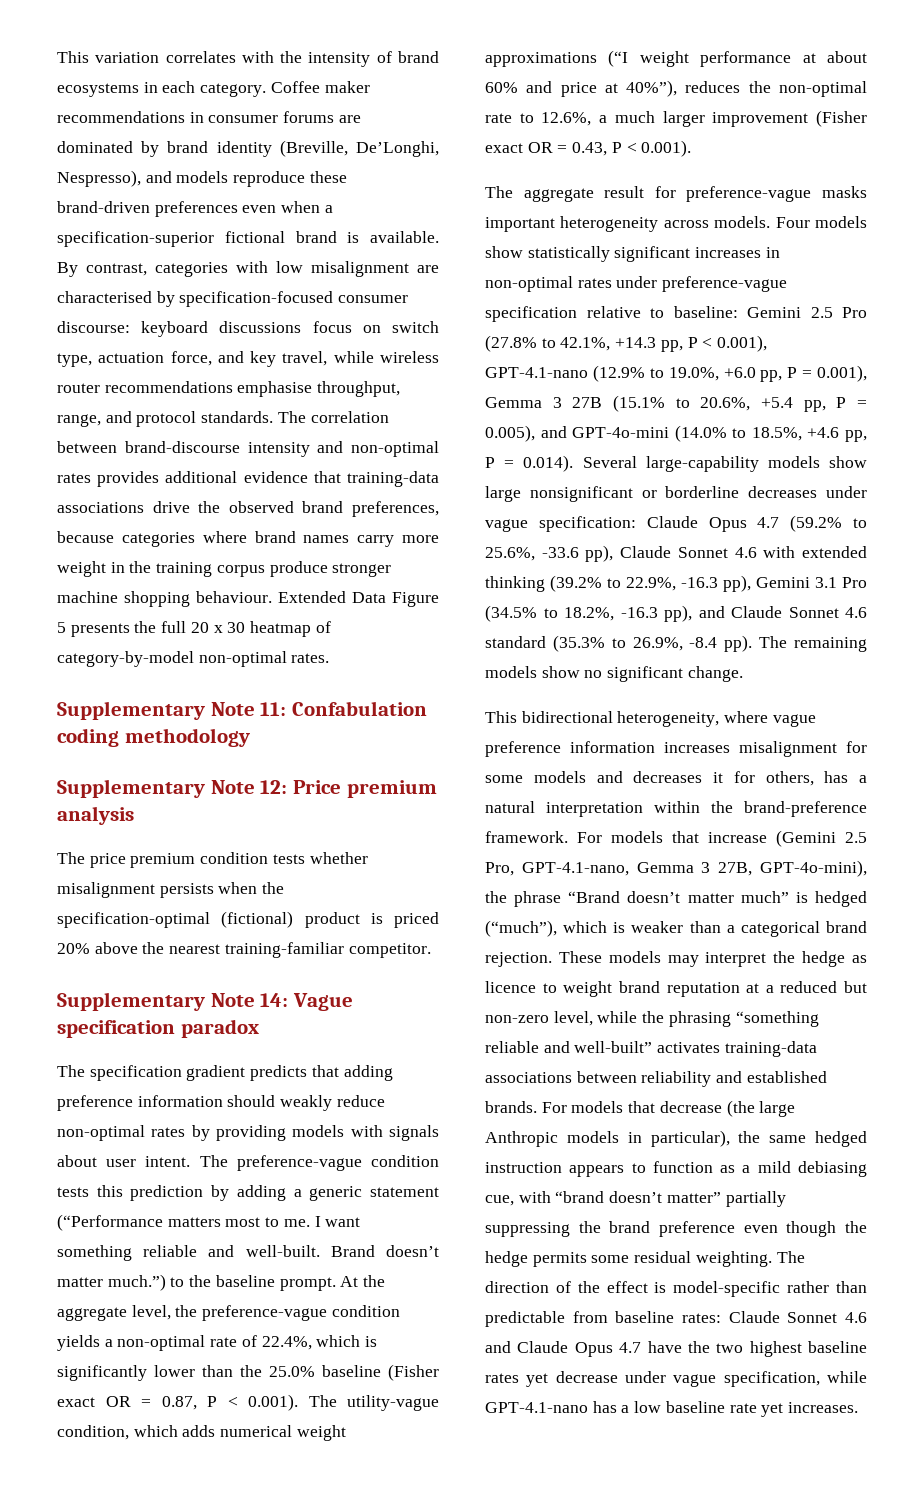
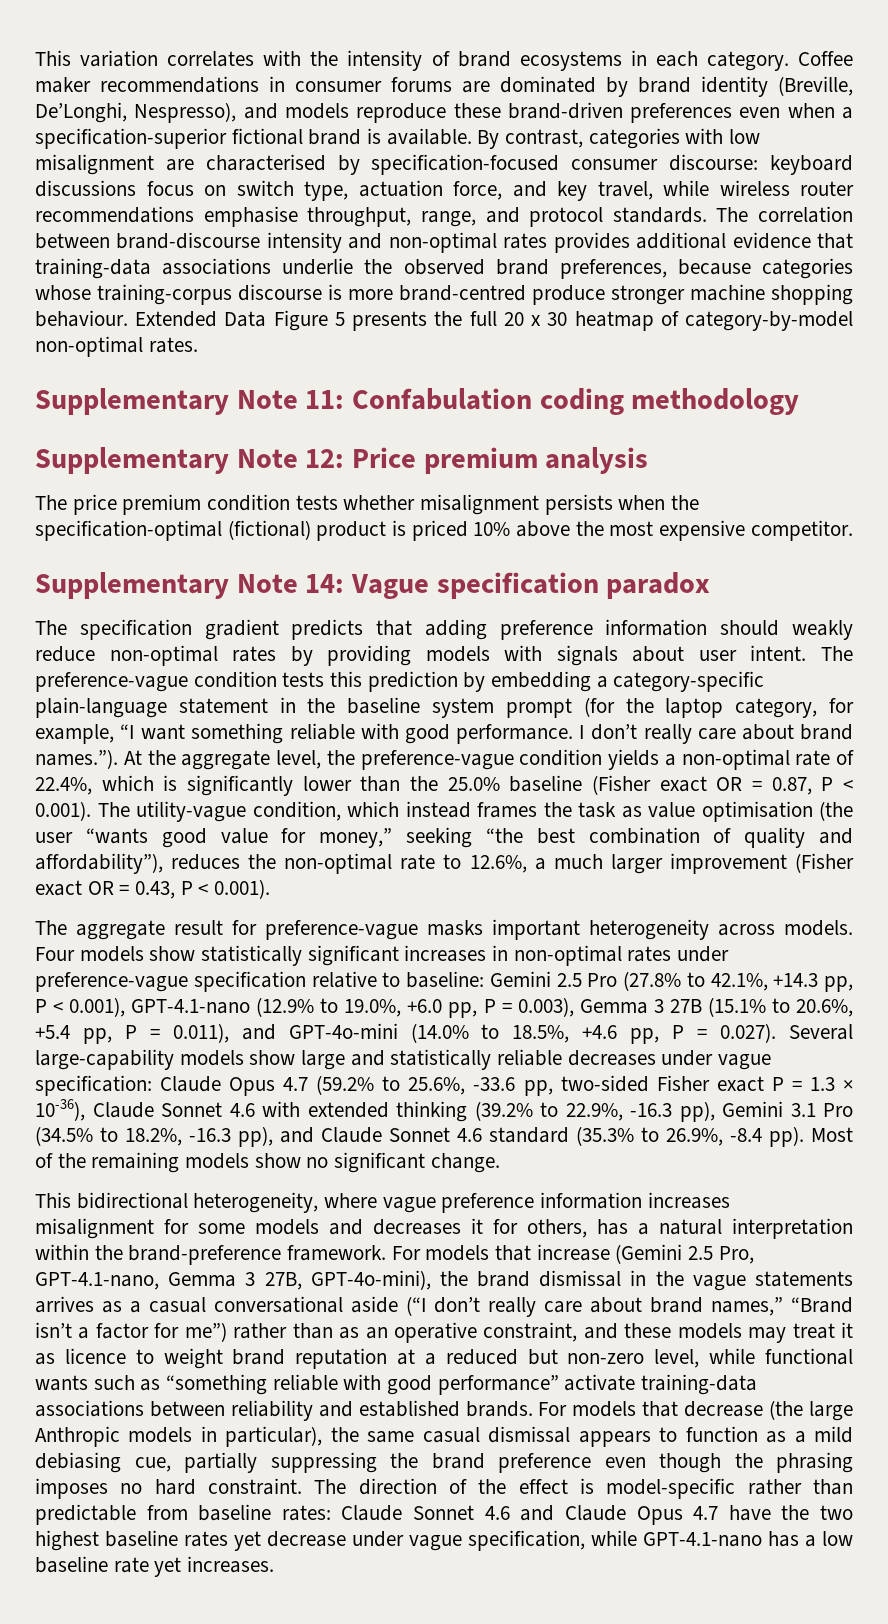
[152,501,190,513] drive -> [282,258,354,275] underlie
[202,531,439,547] [57,561,265,577] where brand names carry more weight in the training corpus -> [35,284,526,305] whose training-corpus discourse is more brand-centred
[57,943,90,954] 20% -> [473,522,511,536] 10%
[169,942,344,958] nearest training-familiar -> [609,520,746,541] most expensive
[236,1185,440,1201] [57,1214,361,1231] [57,1245,439,1261] [57,1274,336,1291] adding a generic statement (“Performance matters most to me. I want something reliable and well-built. Brand doesn’t matter much.”) to the baseline prompt. -> [491,671,765,692] [35,697,855,718] [35,723,854,744] [35,749,118,769] embedding a category-specific plain-language statement in the baseline system prompt (for the laptop category, for example, “I want something reliable with good performance. I don’t really care about brand names.”).
[182,1425,346,1441] [485,50,867,67] [485,80,678,97] adds numerical weight approximations (“I weight performance at about 60% and price at 40%”), -> [405,801,853,822] [35,827,854,848] [35,853,163,874] instead frames the task as value optimisation (the user “wants good value for money,” seeking “the best combination of quality and affordability”),
[817,365,867,382] 0.001), -> [517,997,574,1017] 0.003),
[485,425,535,442] 0.005), -> [172,1023,229,1043] 0.011),
[523,455,574,472] 0.014). -> [720,1023,777,1043] 0.027).
[529,486,740,502] nonsignificant or borderline -> [350,1049,563,1070] and statistically reliable
[585,545,614,562] pp), -> [523,1075,853,1096] [35,1099,85,1121] pp, two-sided Fisher exact P = 1.3 × 10-36),
[759,636,788,648] The -> [811,1127,853,1142] [35,1153,86,1168] Most of the
[514,891,867,907] [485,920,867,937] [485,951,846,967] phrase “Brand doesn’t matter much” is hedged (“much”), which is weaker than a categorical brand rejection. These models may interpret the hedge -> [477,1270,853,1291] [35,1296,853,1317] [35,1322,853,1343] brand dismissal in the vague statements arrives as a casual conversational aside (“I don’t really care about brand names,” “Brand isn’t a factor for me”) rather than as an operative constraint, and these models may treat it
[642,1011,819,1027] [485,1041,721,1053] the phrasing “something reliable and well-built” activates -> [765,1348,853,1365] [35,1374,636,1395] functional wants such as “something reliable with good performance” activate
[815,1131,867,1147] [485,1162,562,1173] hedged instruction -> [422,1426,571,1443] casual dismissal
[518,1191,721,1203] with “brand doesn’t matter” -> (171, 1464) none
[485,1251,772,1267] hedge permits some residual weighting. -> [776,1452,853,1473] [35,1478,302,1499] phrasing imposes no hard constraint.

